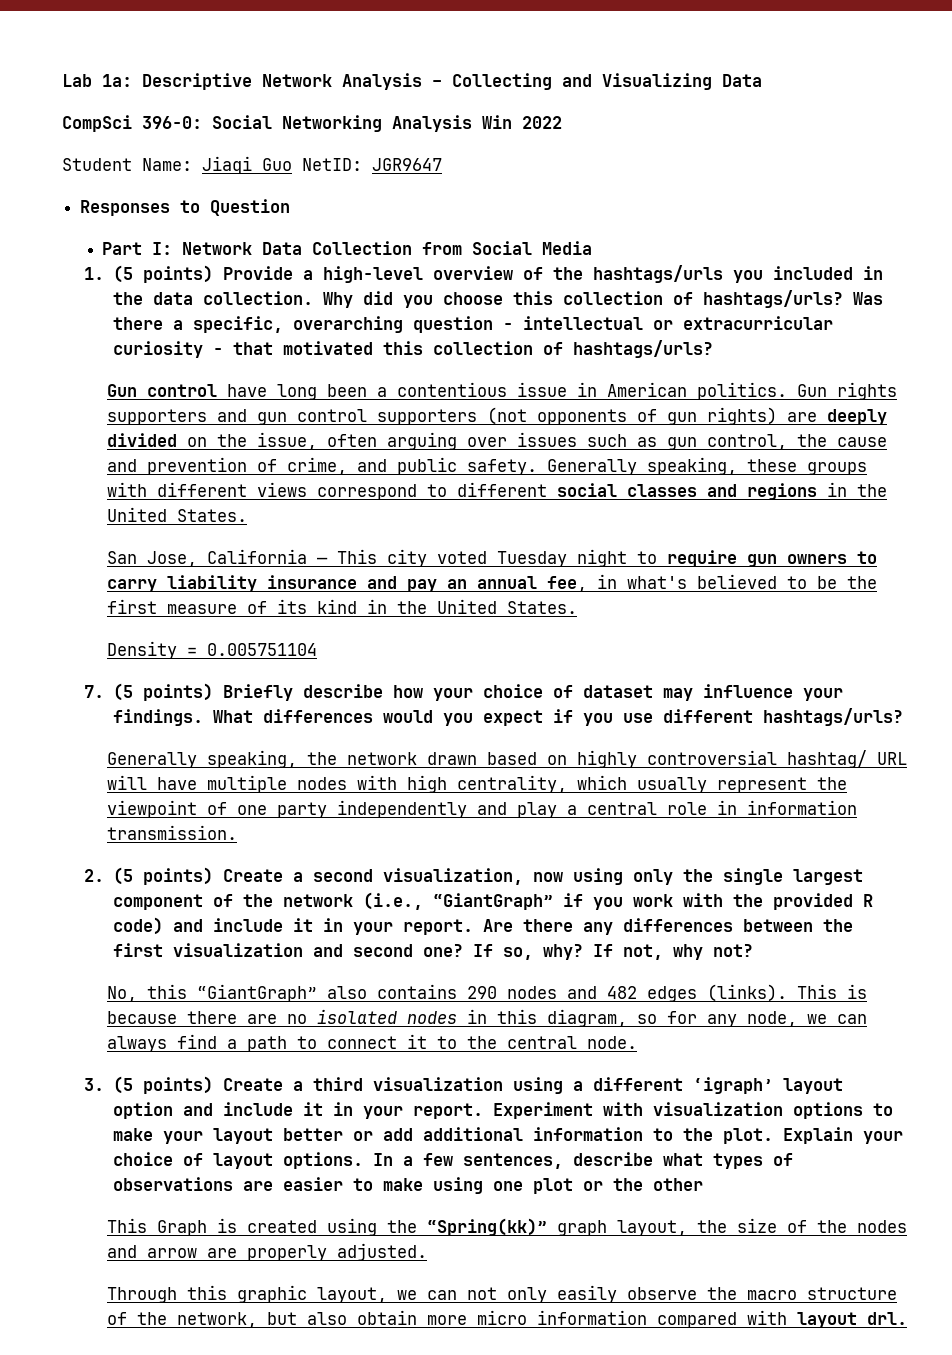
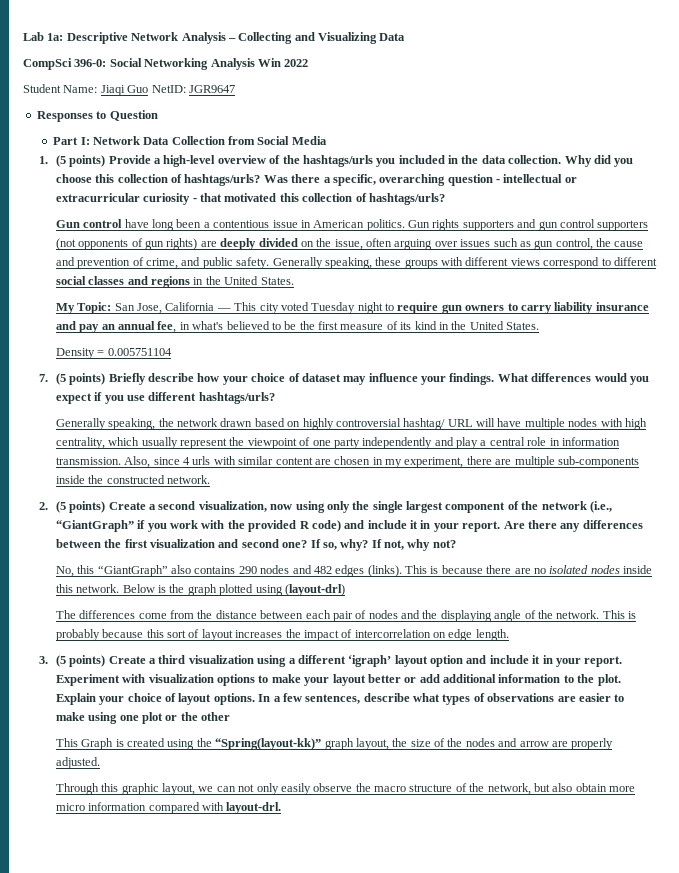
(247, 515) none -> [55,302,112,314] My Topic:
(237, 832) none -> [124,456,639,468] [55,475,211,484] Also, since 4 urls with similar content are chosen in my experiment, there are multiple sub-components inside the constructed network.
[466,1009,867,1027] [106,1034,637,1052] in this diagram, so for any node, we can always find a path to connect it to the central node. -> [623,565,653,574] [55,584,345,596] [55,610,637,622] [55,629,509,641] inside this network. Below is the graph plotted using (layout-drl) // The differences come from the distance between each pair of nodes and the displaying angle of the network. This is probably because this sort of layout increases the impact of intercorrelation on edge length.
[426,1218,547,1236] “Spring(kk)” -> [215,738,322,750] “Spring(layout-kk)”
[796,1312,907,1328] layout drl. -> [226,802,282,814] layout-drl.

